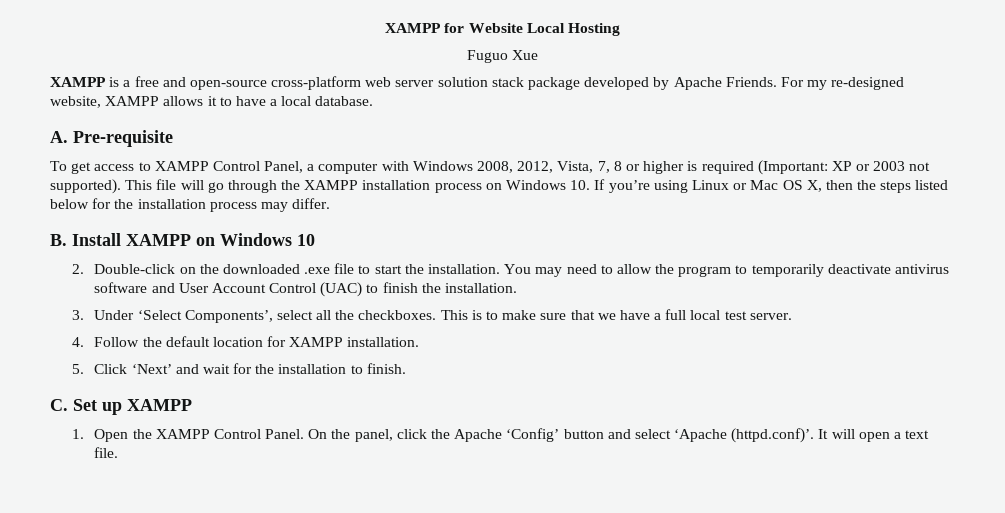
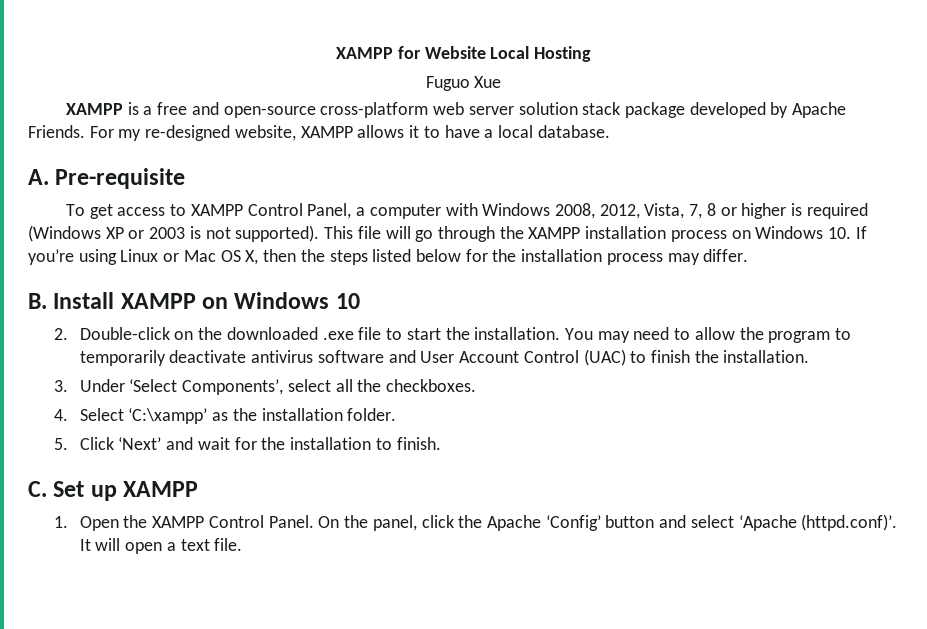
[757,160,828,175] (Important: -> [28,225,101,242] (Windows
(906, 166) none -> [189,226,201,239] is
[440,309,792,320] [72,336,420,347] This is to make sure that we have a full local test server. // 4. Follow the default location for XAMPP installation. -> [53,408,397,424] // 4. Select ‘C:\xampp’ as the installation folder.

